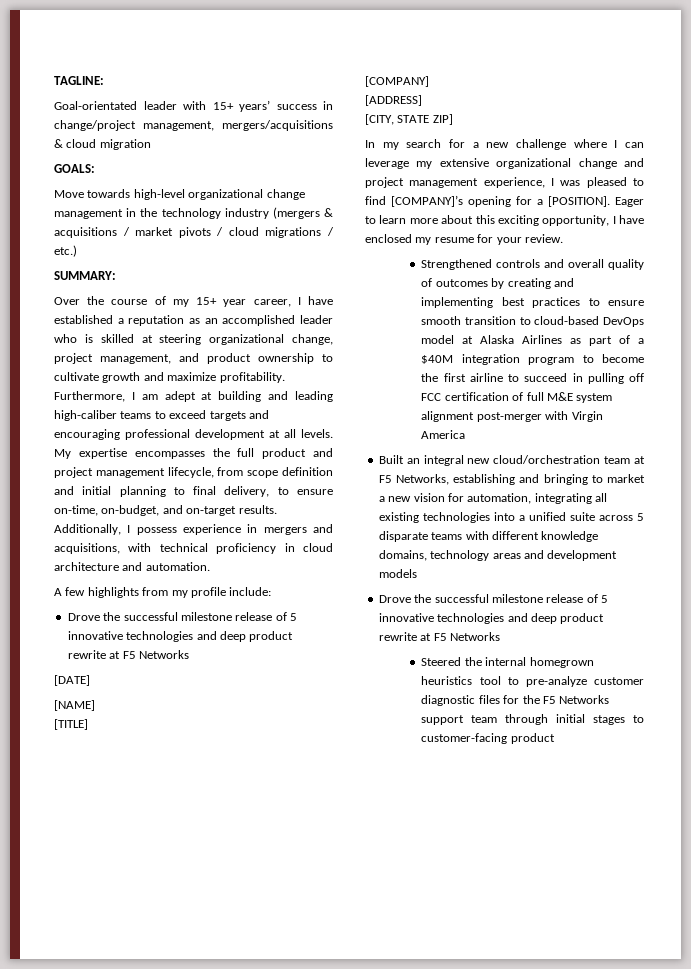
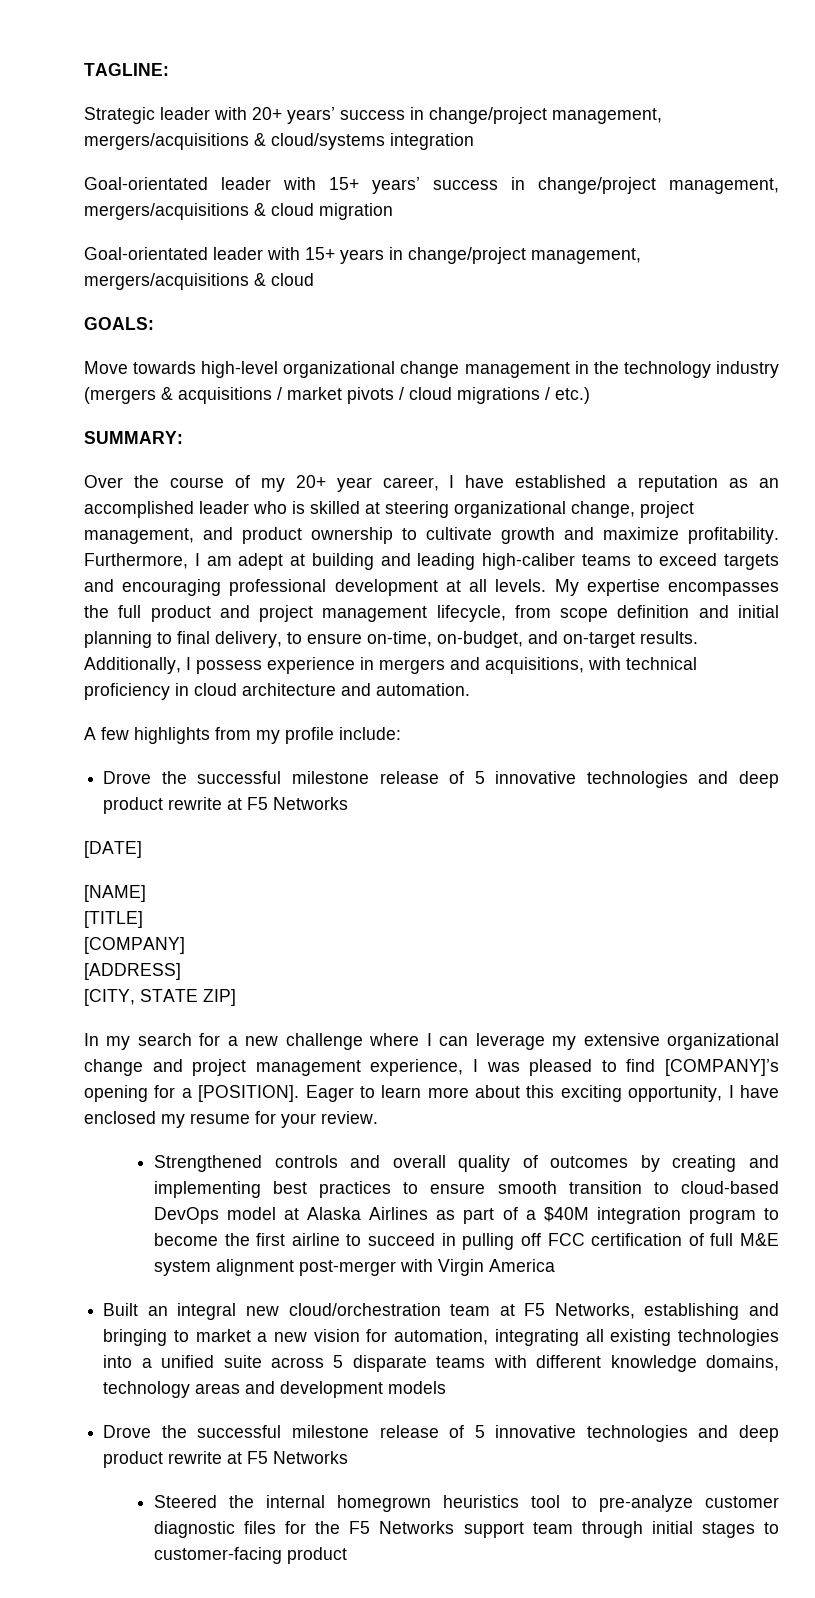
(104, 80) none -> [84,107,662,124] [84,133,474,150] // Strategic leader with 20+ years’ success in change/project management, mergers/acquisitions & cloud/systems integration
(151, 144) none -> [84,247,641,264] [84,273,314,290] // Goal-orientated leader with 15+ years in change/project management, mergers/acquisitions & cloud
[196,297,218,305] 15+ -> [295,475,326,488] 20+

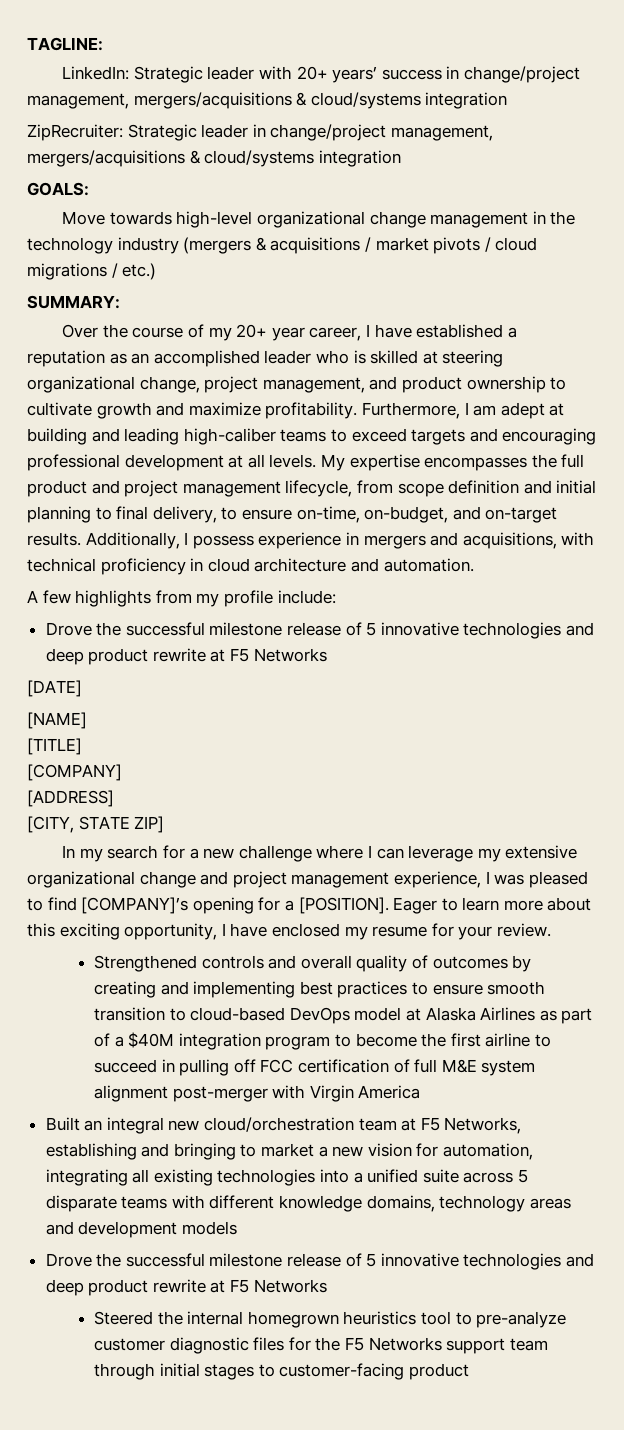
(169, 69) none -> [62,66,130,80] LinkedIn:
[84,177,779,194] [84,203,393,220] [84,247,641,264] [84,273,314,290] Goal-orientated leader with 15+ years’ success in change/project management, mergers/acquisitions & cloud migration // Goal-orientated leader with 15+ years in change/project management, mergers/acquisitions & cloud -> [27,124,493,141] [27,150,401,167] ZipRecruiter: Strategic leader in change/project management, mergers/acquisitions & cloud/systems integration

